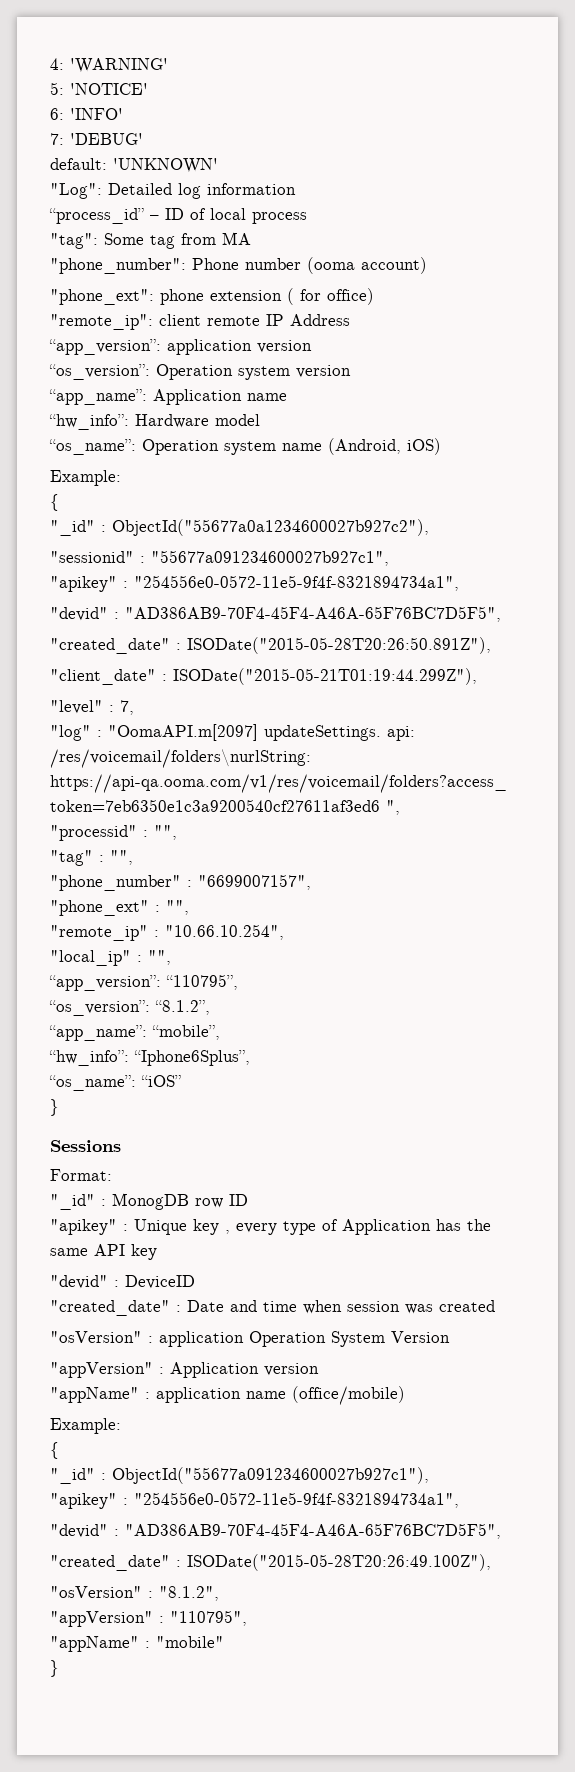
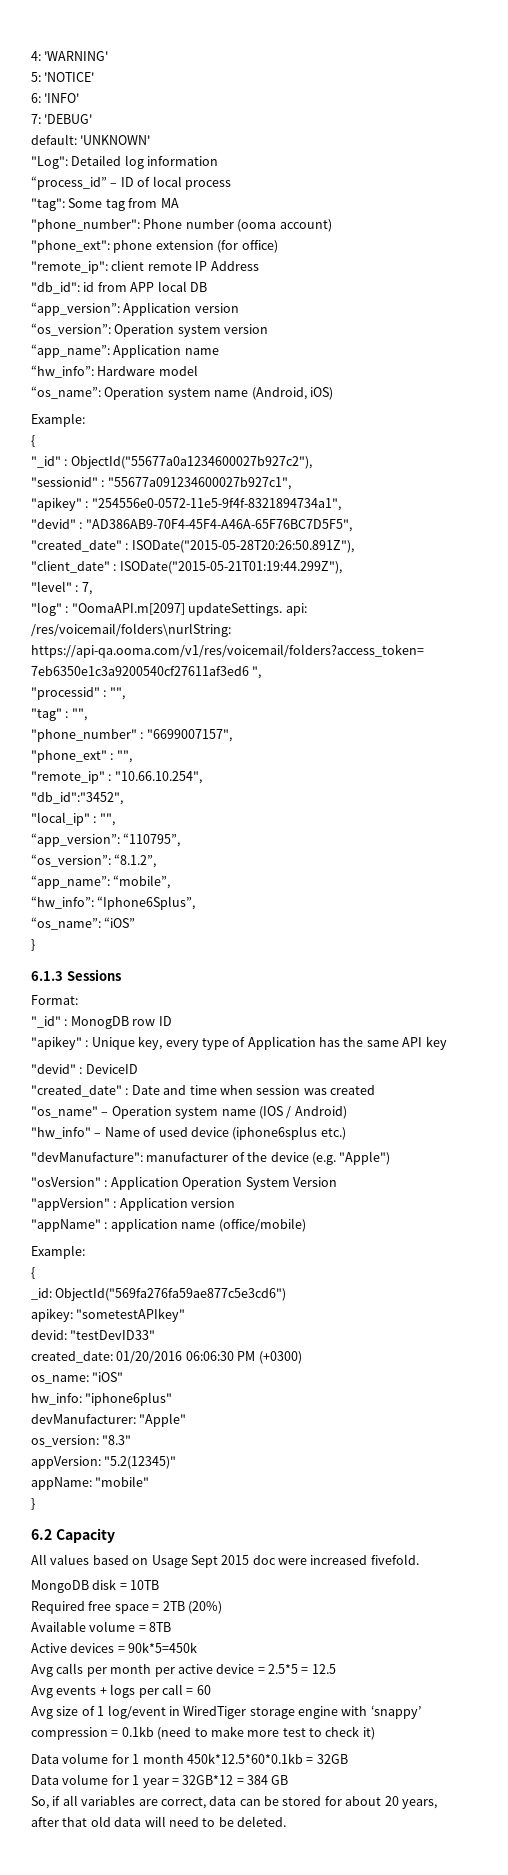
[287,288,321,305] ( for -> [217,240,239,253] (for
[49,339,252,355] // “app_version”: application -> [31,281,207,294] [31,302,192,316] // "db_id": id from APP local DB // “app_version”: Application
(284, 932) none -> [31,792,123,805] // "db_id":"3452",
(59, 1107) none -> [31,971,63,981] 6.1.3
[193,1219,230,1235] key , -> [138,1036,163,1050] key,
[50,1331,244,1347] // "osVersion" : application -> [31,1106,347,1119] [31,1126,346,1140] [31,1151,391,1165] [31,1176,179,1190] // "os_name" – Operation system name (IOS / Android) // "hw_info" – Name of used device (iphone6splus etc.) // "devManufacture": manufacturer of the device (e.g. "Apple") // "osVersion" : Application
[50,1467,429,1484] [50,1492,459,1509] [50,1523,501,1539] [50,1554,491,1571] [50,1586,219,1601] [50,1610,247,1627] [50,1636,224,1652] [50,1660,59,1677] "_id" : ObjectId("55677a091234600027b927c1"), // "apikey" : "254556e0-0572-11e5-9f4f-8321894734a1", // "devid" : "AD386AB9-70F4-45F4-A46A-65F76BC7D5F5", // "created_date" : ISODate("2015-05-28T20:26:49.100Z"), // "osVersion" : "8.1.2", // "appVersion" : "110795", // "appName" : "mobile" // } -> [31,1288,287,1301] [31,1308,186,1322] [31,1330,156,1340] [31,1351,302,1364] [31,1372,124,1384] [31,1392,173,1406] [31,1413,187,1427] [31,1435,132,1447] [31,1456,177,1469] [31,1476,150,1490] [31,1498,35,1510] [31,1528,115,1543] [31,1554,419,1568] [31,1579,160,1593] [31,1601,222,1614] [31,1621,172,1632] [31,1642,198,1653] [31,1663,336,1677] [31,1684,211,1698] [31,1705,421,1719] [31,1726,375,1740] [31,1753,348,1764] [31,1774,289,1788] [31,1795,437,1809] [31,1816,286,1827] _id: ObjectId("569fa276fa59ae877c5e3cd6") // apikey: "sometestAPIkey" // devid: "testDevID33" // created_date: 01/20/2016 06:06:30 PM (+0300) // os_name: "iOS" // hw_info: "iphone6plus" // devManufacturer: "Apple" // os_version: "8.3" // appVersion: "5.2(12345)" // appName: "mobile" // } // 6.2 Capacity // All values based on Usage Sept 2015 doc were increased fivefold. // MongoDB disk = 10TB // Required free space = 2TB (20%) // Available volume = 8TB // Active devices = 90k*5=450k // Avg calls per month per active device = 2.5*5 = 12.5 // Avg events + logs per call = 60 // Avg size of 1 log/event in WiredTiger storage engine with ‘snappy’ compression = 0.1kb (need to make more test to check it) // Data volume for 1 month 450k*12.5*60*0.1kb = 32GB // Data volume for 1 year = 32GB*12 = 384 GB // So, if all variables are correct, data can be stored for about 20 years, after that old data will need to be deleted.

